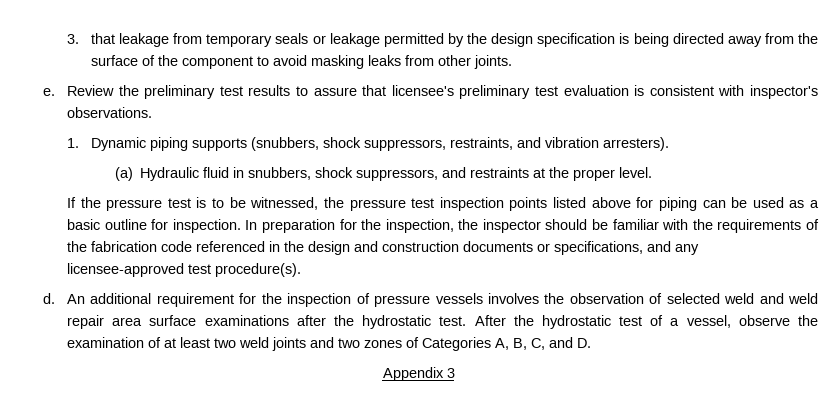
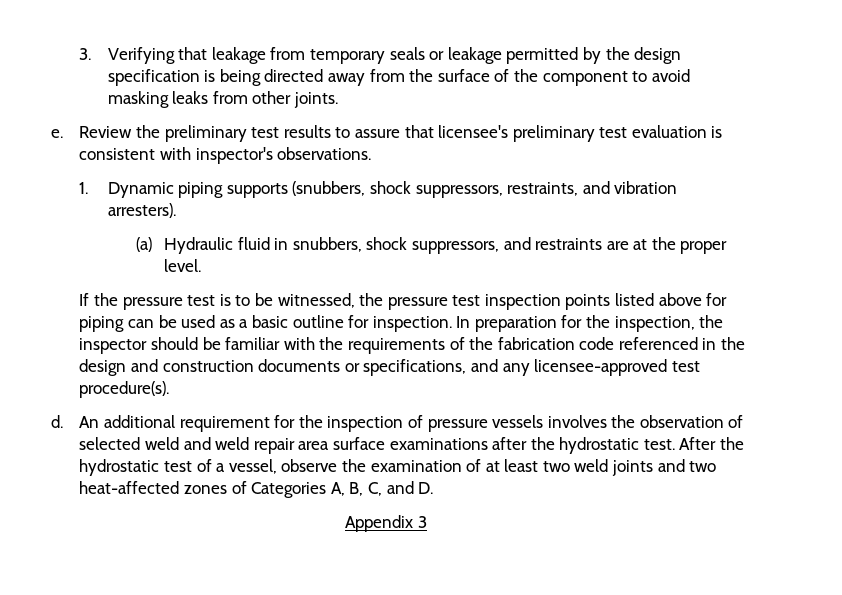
(80, 39) none -> [107,47,175,64] Verifying
(530, 172) none -> [606,241,629,250] are
(361, 343) none -> [79,481,180,494] heat-affected

